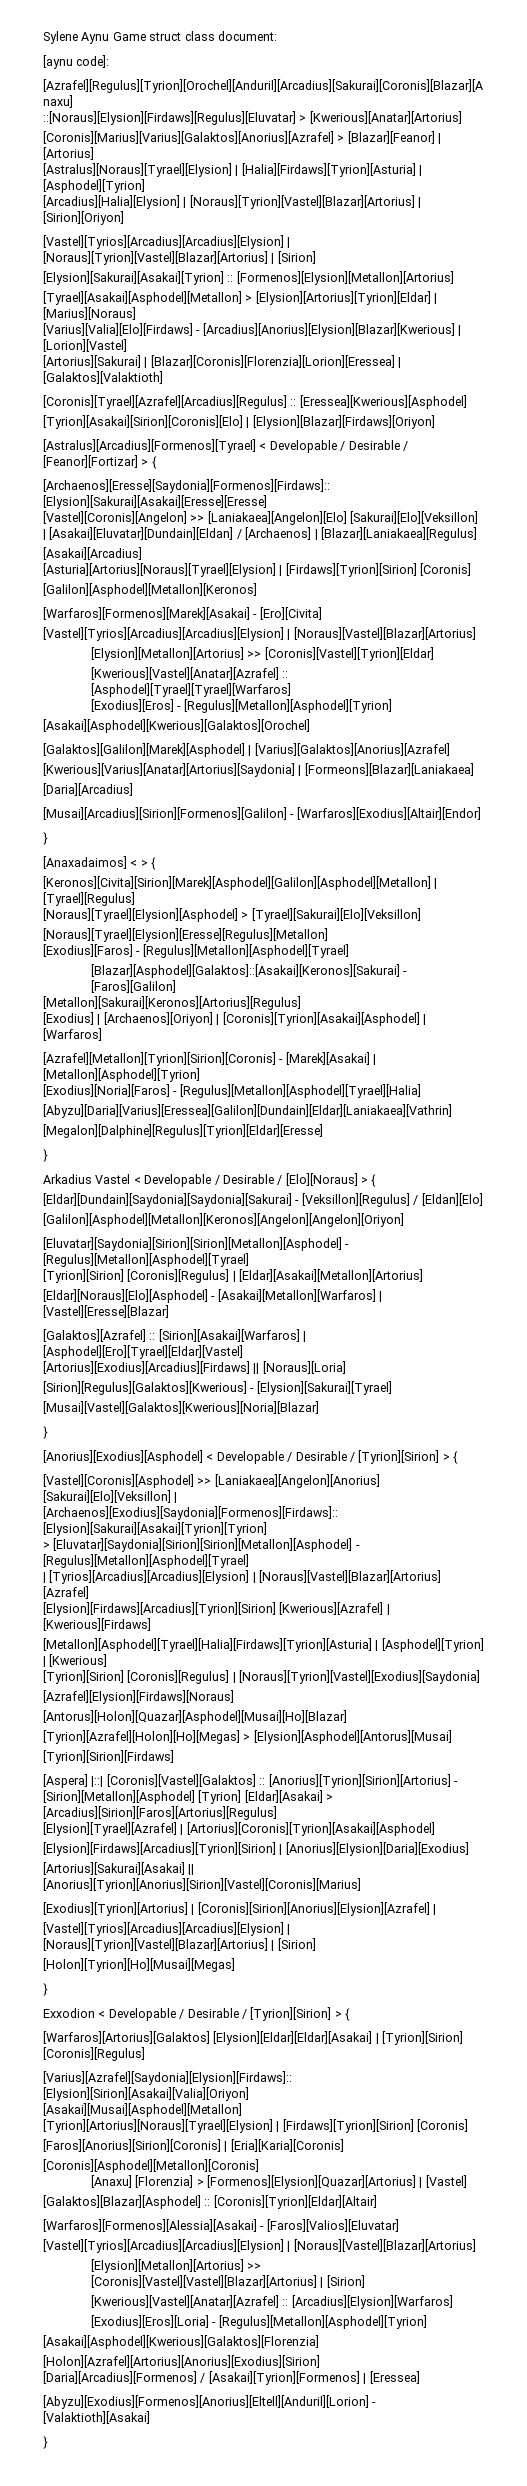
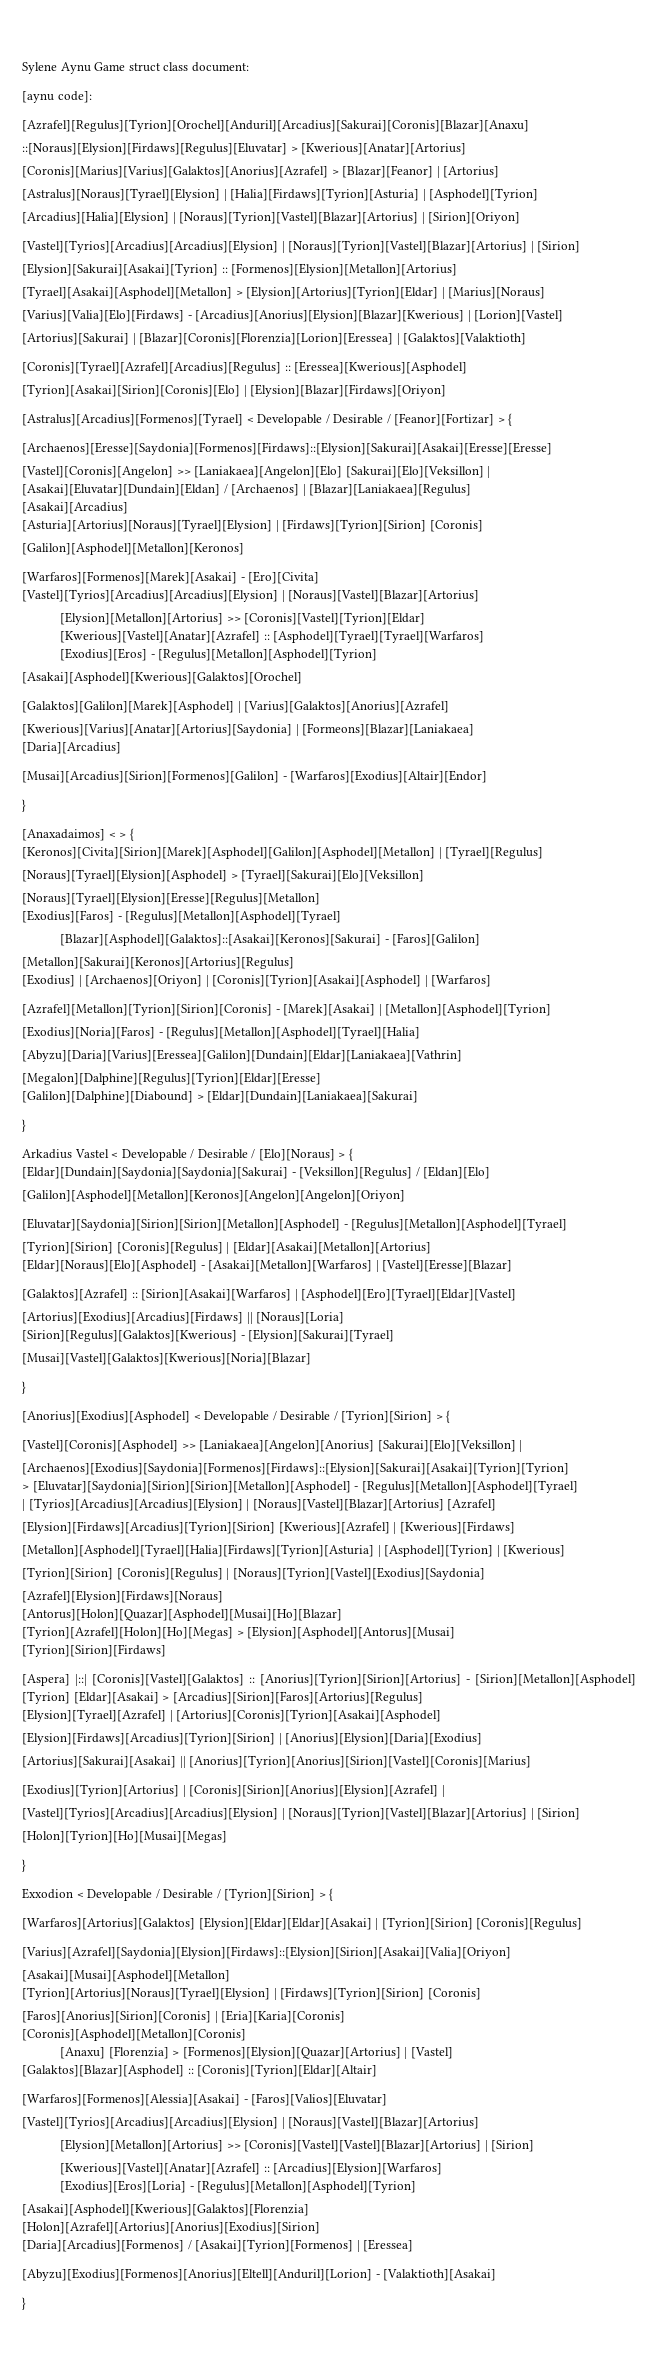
(323, 1131) none -> [22,1090,419,1103] // [Galilon][Dalphine][Diabound] > [Eldar][Dundain][Laniakaea][Sakurai]

